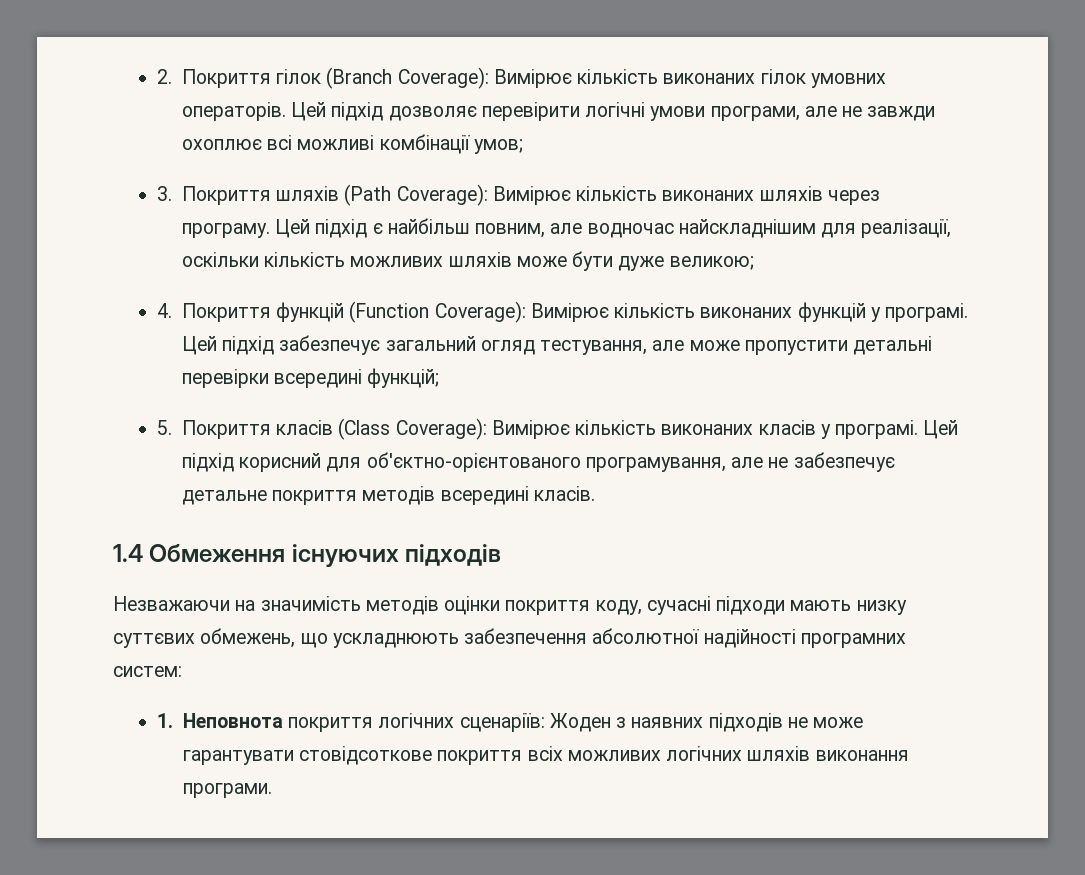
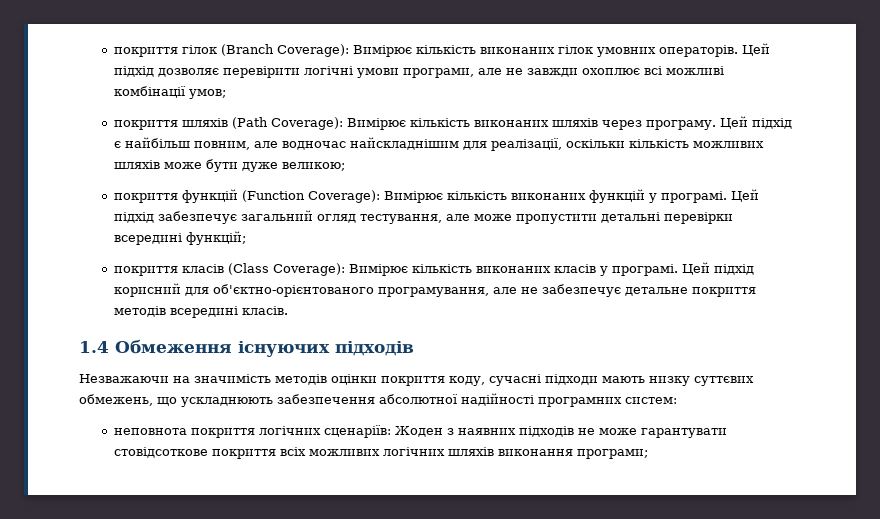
[157,69,271,88] 2. Покриття -> [114,47,179,57] покриття
[157,186,271,205] 3. Покриття -> [114,120,179,130] покриття
[157,303,271,322] 4. Покриття -> [114,193,179,203] покриття
[157,420,271,439] 5. Покриття -> [114,266,179,276] покриття
[157,713,283,728] 1. Неповнота -> [114,428,188,435] неповнота
[182,783,272,798] програми. -> [577,449,649,459] програми;

